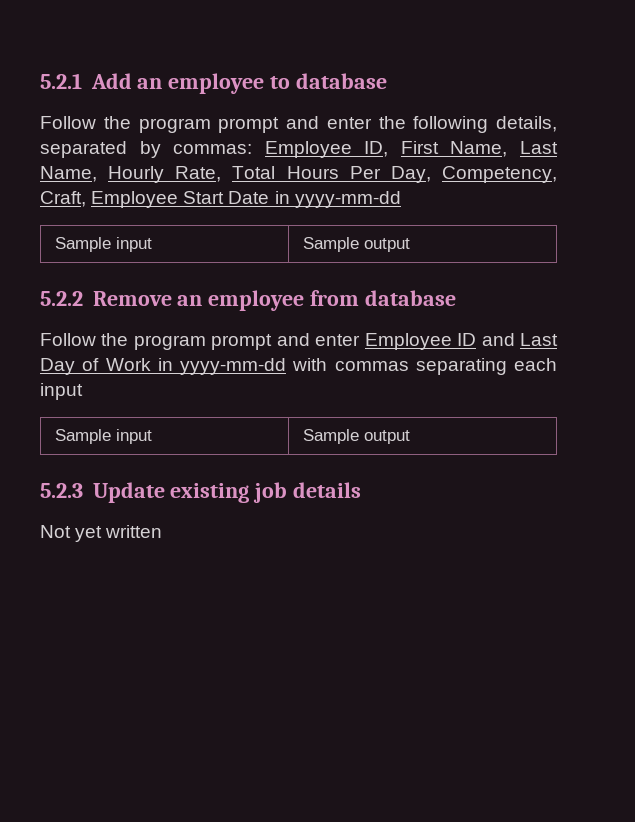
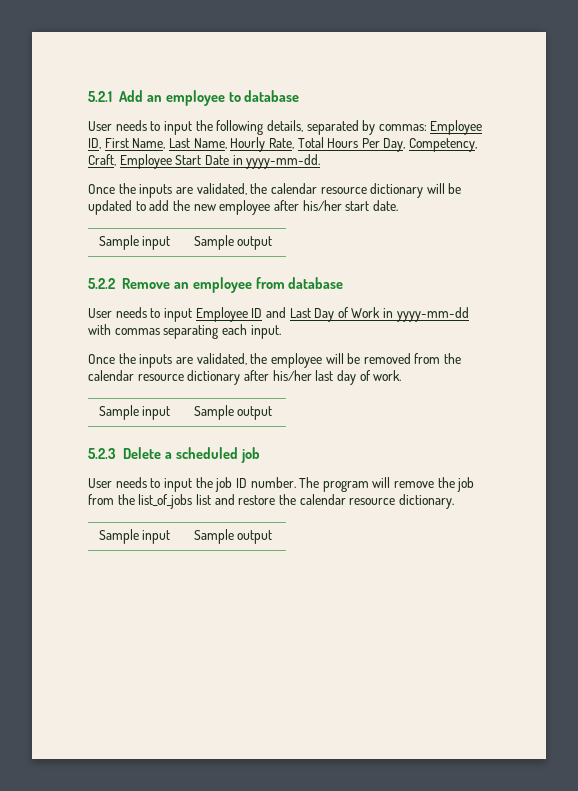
[40,116,372,133] Follow the program prompt and enter -> [88,120,192,135] User needs to input
[294,191,401,208] yyyy-mm-dd -> [246,154,321,169] [88,183,462,198] [88,200,398,215] yyyy-mm-dd. // Once the inputs are validated, the calendar resource dictionary will be updated to add the new employee after his/her start date.
[40,333,361,350] Follow the program prompt and enter -> [88,307,192,322] User needs to input
[40,383,83,400] input -> [250,325,281,339] [88,353,462,368] [88,370,402,385] input. // Once the inputs are validated, the employee will be removed from the calendar resource dictionary after his/her last day of work.
[92,482,361,503] [40,525,163,542] Update existing job details // Not yet written -> [122,447,260,463] [88,477,475,492] [88,494,454,509] [98,529,171,544] [193,529,273,544] Delete a scheduled job // User needs to input the job ID number. The program will remove the job from the list_of_jobs list and restore the calendar resource dictionary. // Sample input | Sample output

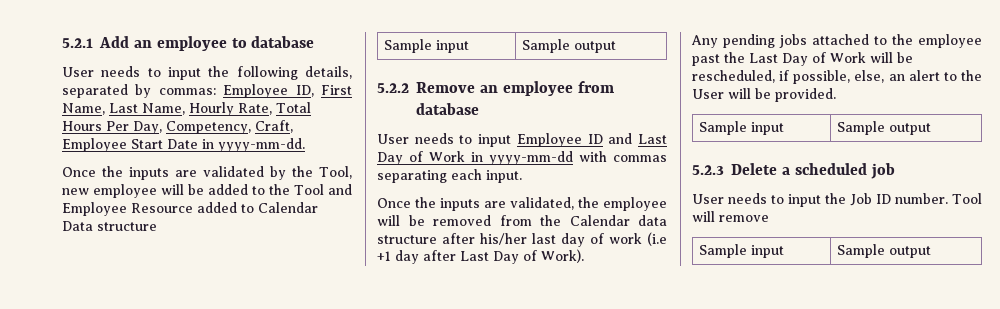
[196,183,462,198] [88,200,398,215] validated, the calendar resource dictionary will be updated to add the new employee after his/her start date. -> [203,166,353,180] [62,184,352,198] [62,202,318,216] [62,221,157,231] validated by the Tool, new employee will be added to the Tool and Employee Resource added to Calendar Data structure
[88,370,241,385] calendar resource dictionary -> [569,215,667,226] [377,235,437,244] Calendar data structure
[373,370,402,381] work. -> [609,232,667,246] [377,249,584,264] [691,34,982,48] [692,52,913,66] [692,70,982,84] [692,88,836,102] work (i.e +1 day after Last Day of Work). // Any pending jobs attached to the employee past the Last Day of Work will be rescheduled, if possible, else, an alert to the User will be provided.
[215,477,233,492] job -> [850,193,873,206] Job
[299,477,369,492] The program -> [952,193,983,204] Tool
[437,477,475,492] [88,494,454,509] the job from the list_of_jobs list and restore the calendar resource dictionary. -> (769, 218) none

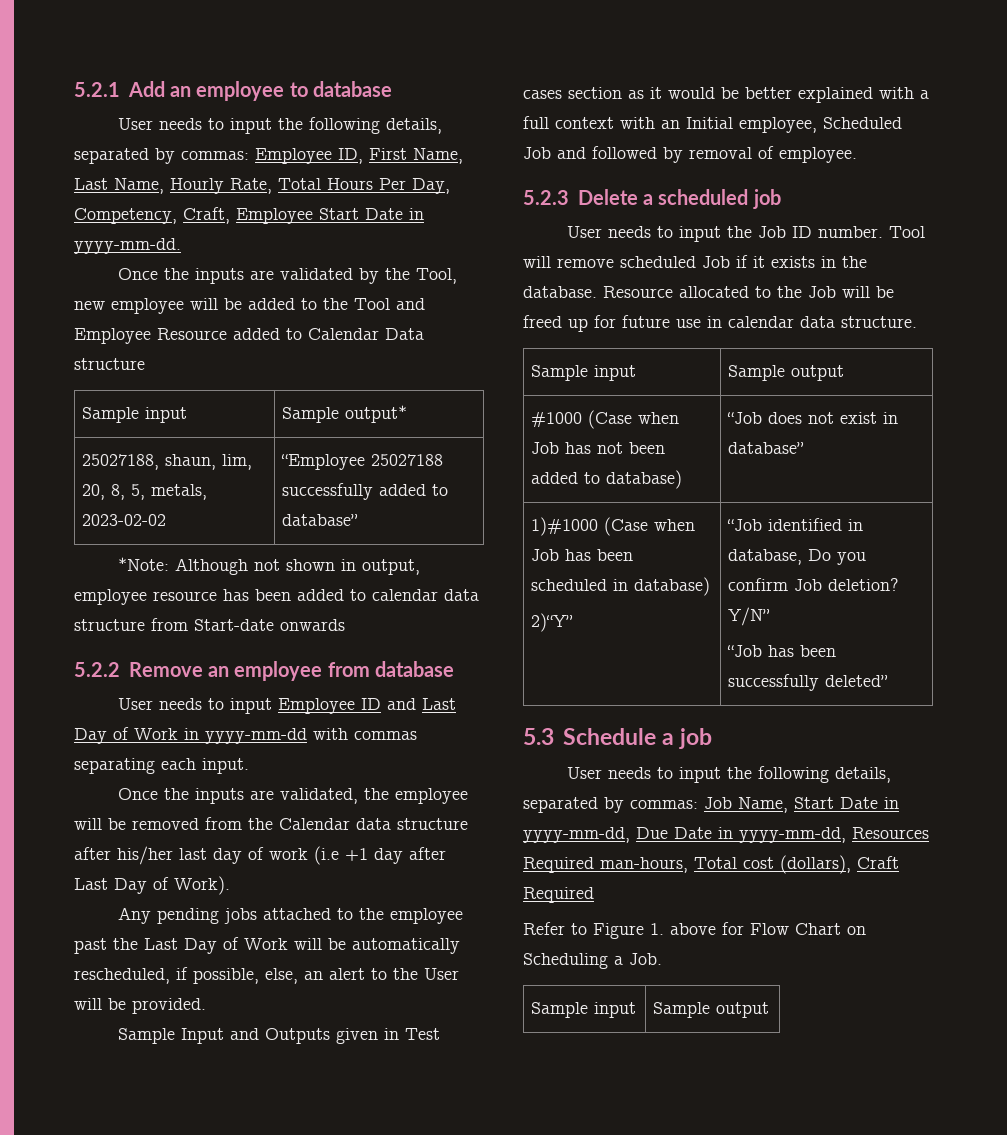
[573,41,616,53] output -> [345,405,408,423] [82,454,253,470] [82,484,208,500] [82,514,167,526] [281,454,444,470] [282,483,449,500] [282,514,359,526] [118,557,421,575] [74,589,479,605] [74,618,345,631] output* // 25027188, shaun, lim, 20, 8, 5, metals, 2023-02-02 | “Employee 25027188 successfully added to database” // *Note: Although not shown in output, employee resource has been added to calendar data structure from Start-date onwards
(913, 57) none -> [352,938,460,954] automatically
[698,121,784,135] [836,121,931,135] // Sample input | Sample output -> [118,1028,441,1044] [523,87,929,103] [523,116,902,133] [523,146,857,163] // Sample Input and Outputs given in Test cases section as it would be better explained with a full context with an Initial employee, Scheduled Job and followed by removal of employee.
(769, 218) none -> [620,255,867,268] [523,286,894,298] [523,315,917,332] [531,365,637,381] [728,365,845,381] [531,410,680,429] [531,442,666,454] [531,470,683,489] [727,412,899,424] [728,442,805,454] [531,517,696,536] [531,549,634,561] [531,577,711,596] [531,613,574,632] [727,518,864,531] [728,549,867,565] [728,578,900,591] [728,607,771,626] [727,645,837,657] [728,674,889,691] [523,728,712,749] [567,766,892,783] [523,797,899,813] [523,827,929,843] [523,855,899,874] [523,887,594,903] [523,922,866,939] [523,953,662,969] scheduled Job if it exists in the database. Resource allocated to the Job will be freed up for future use in calendar data structure. // Sample input | Sample output // #1000 (Case when Job has not been added to database) | “Job does not exist in database” // 1)#1000 (Case when Job has been scheduled in database) // 2)“Y” | “Job identified in database, Do you confirm Job deletion? Y/N” // “Job has been successfully deleted” // 5.3 Schedule a job // User needs to input the following details, separated by commas: Job Name, Start Date in yyyy-mm-dd, Due Date in yyyy-mm-dd, Resources Required man-hours, Total cost (dollars), Craft Required // Refer to Figure 1. above for Flow Chart on Scheduling a Job.

